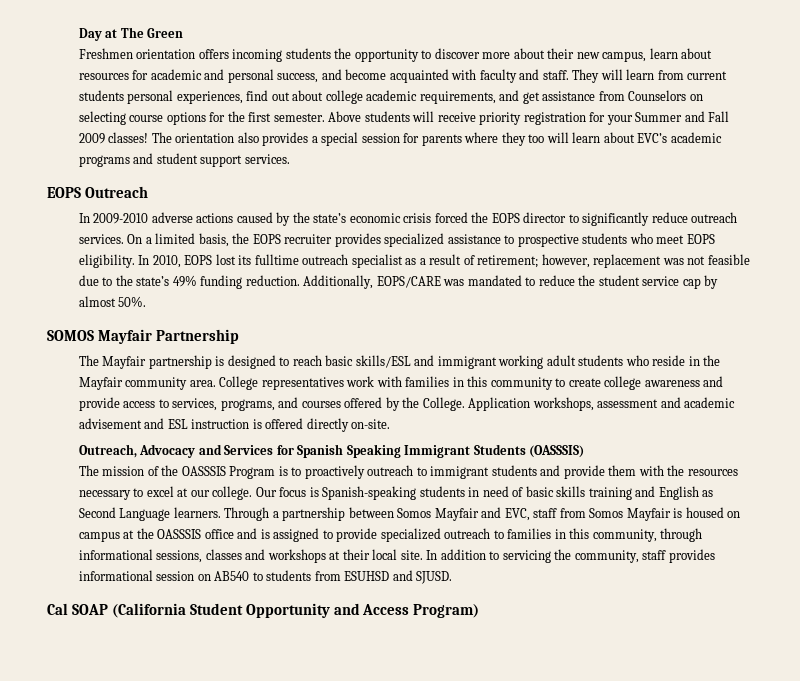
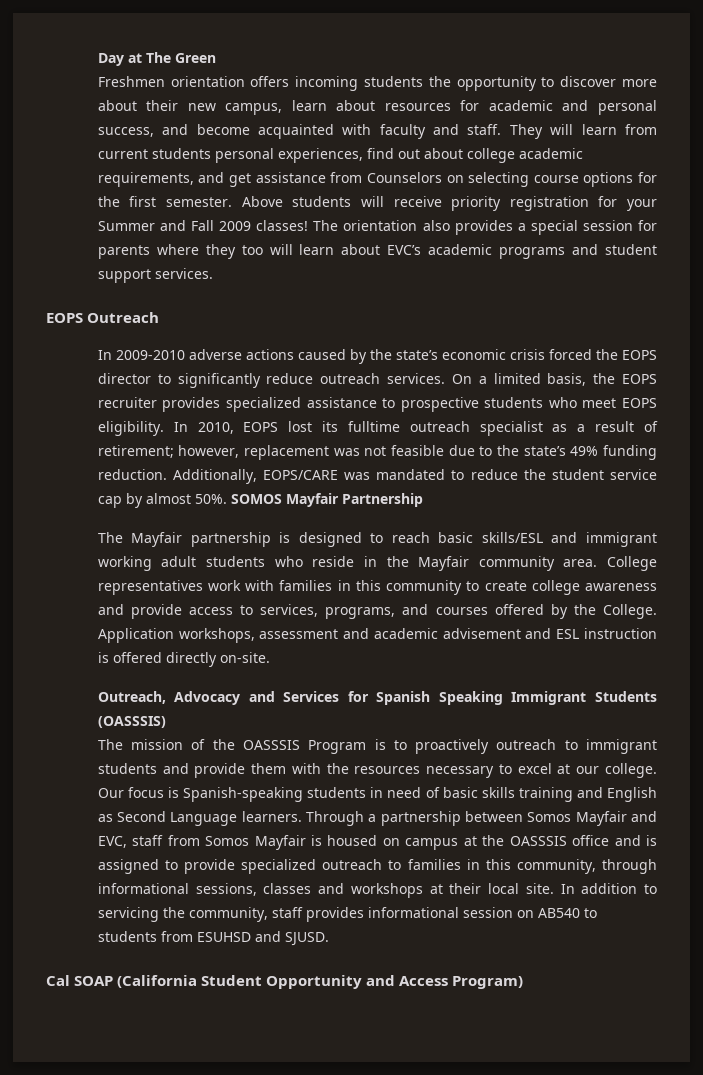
(147, 301) // -> (227, 499) none

